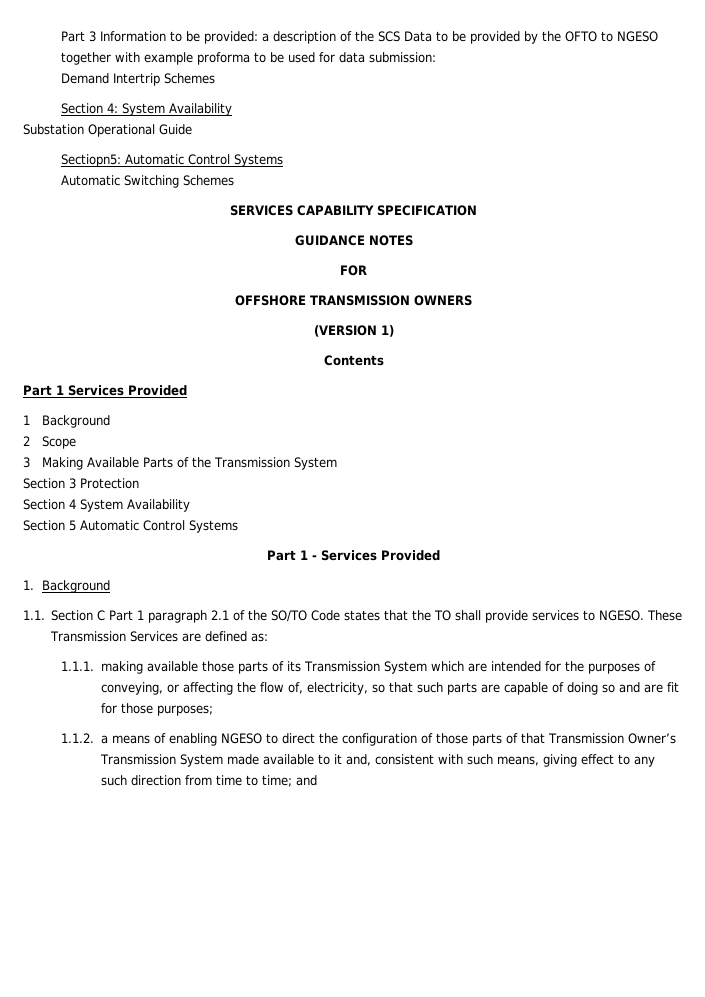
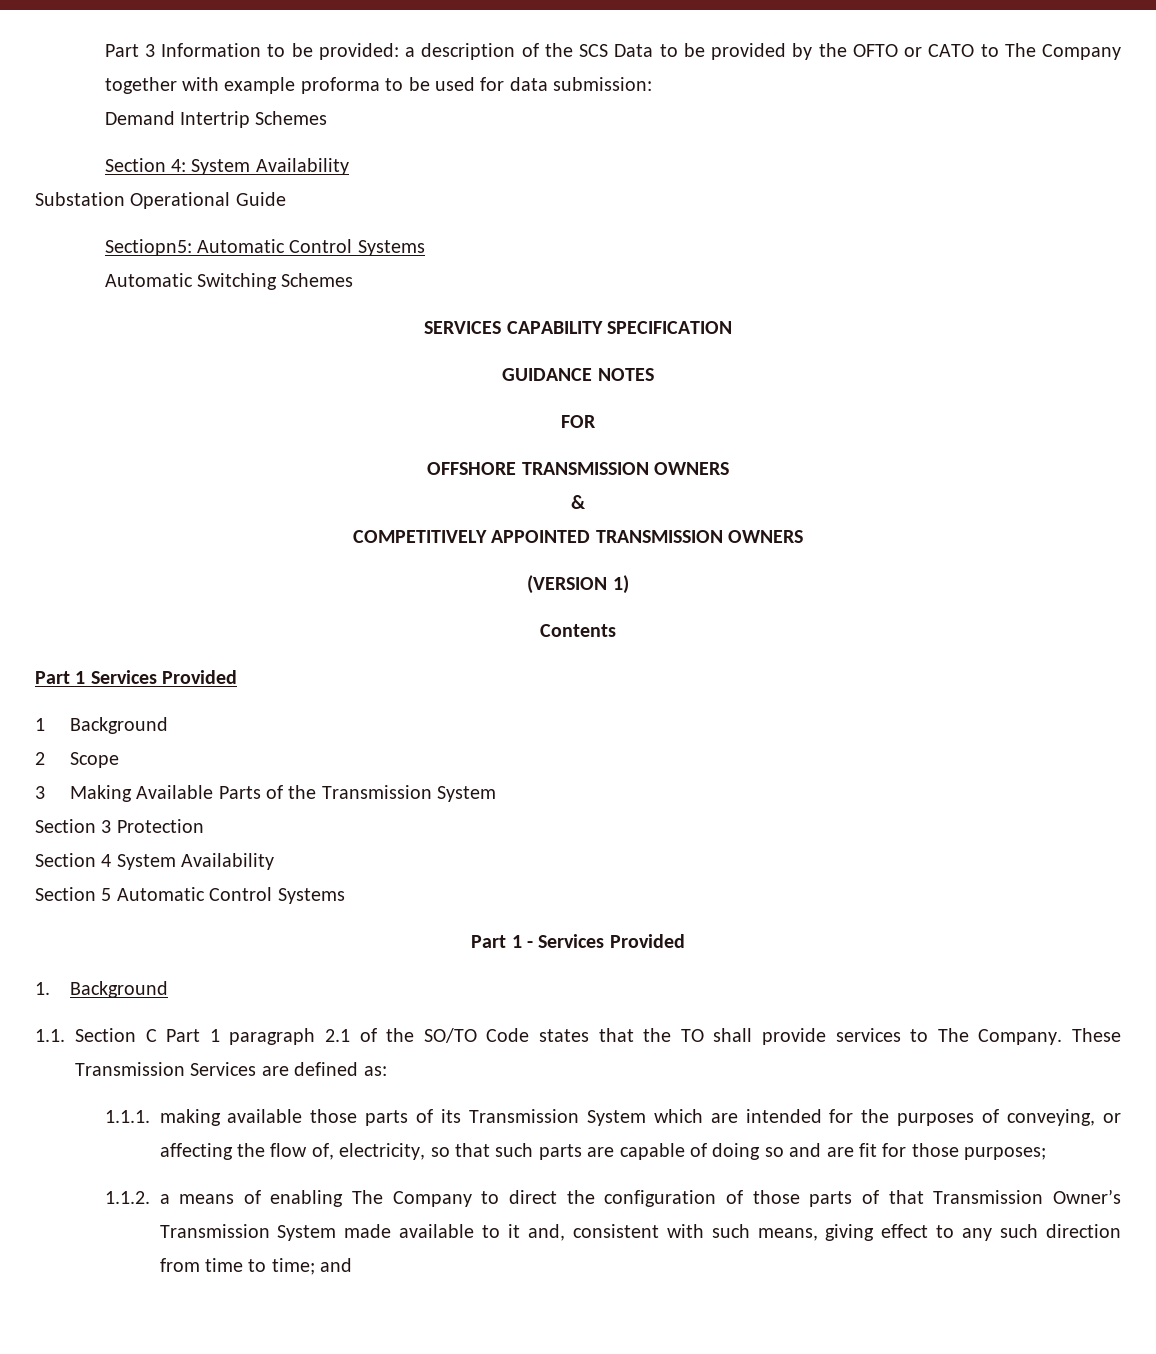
[601,31,659,42] to NGESO -> [904,43,1121,60] or CATO to The Company
(472, 300) none -> [571,495,586,509] [352,530,804,543] // & // COMPETITIVELY APPOINTED TRANSMISSION OWNERS
[599,610,645,621] NGESO. -> [937,1028,1063,1045] The Company.
[220,733,262,744] NGESO -> [352,1190,472,1207] The Company

